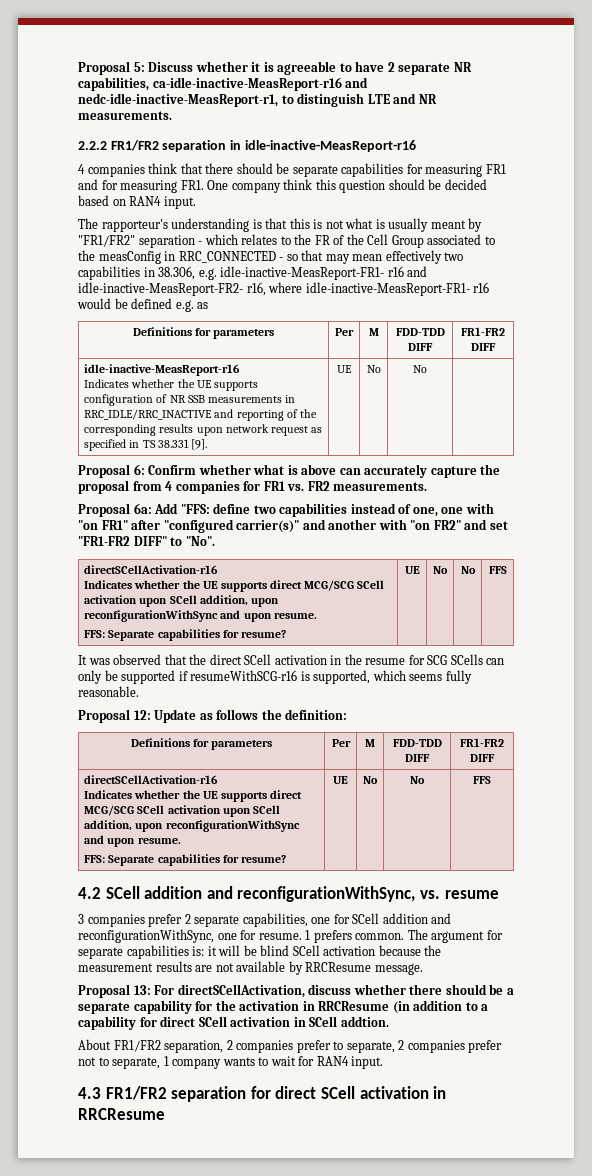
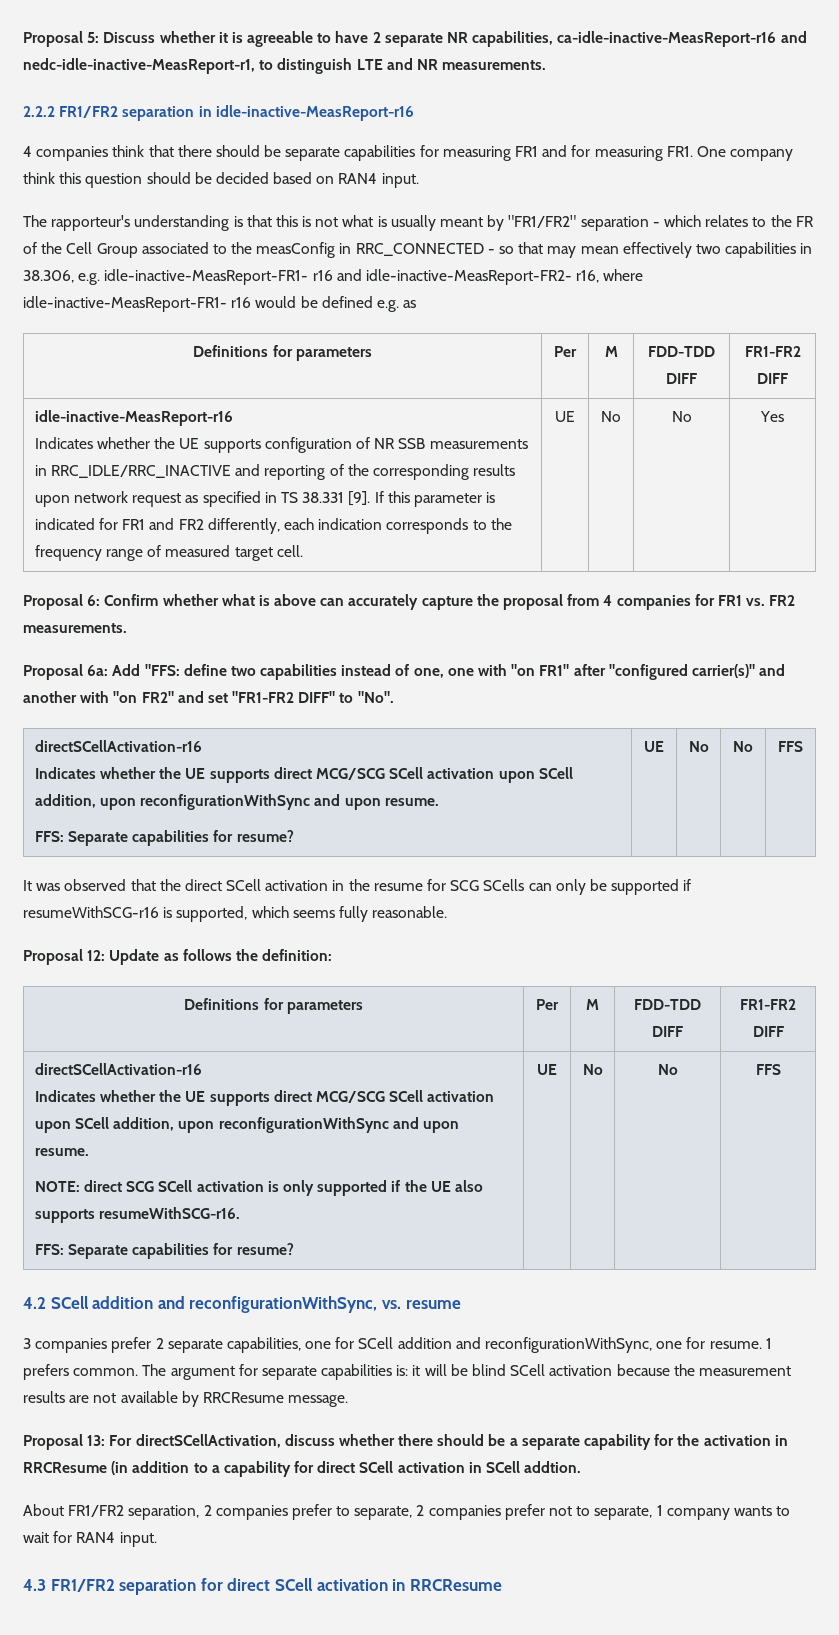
[337,365,352,373] [366,365,381,373] [413,365,427,373] | UE | No | No | -> [374,491,496,507] [34,518,512,534] [34,545,303,561] [555,411,575,422] [601,411,621,422] [671,411,692,422] [760,411,784,422] If this parameter is indicated for FR1 and FR2 differently, each indication corresponds to the frequency range of measured target cell. | UE | No | No | Yes
(181, 840) none -> [34,1180,483,1196] [34,1207,241,1223] // NOTE: direct SCG SCell activation is only supported if the UE also supports resumeWithSCG-r16.

